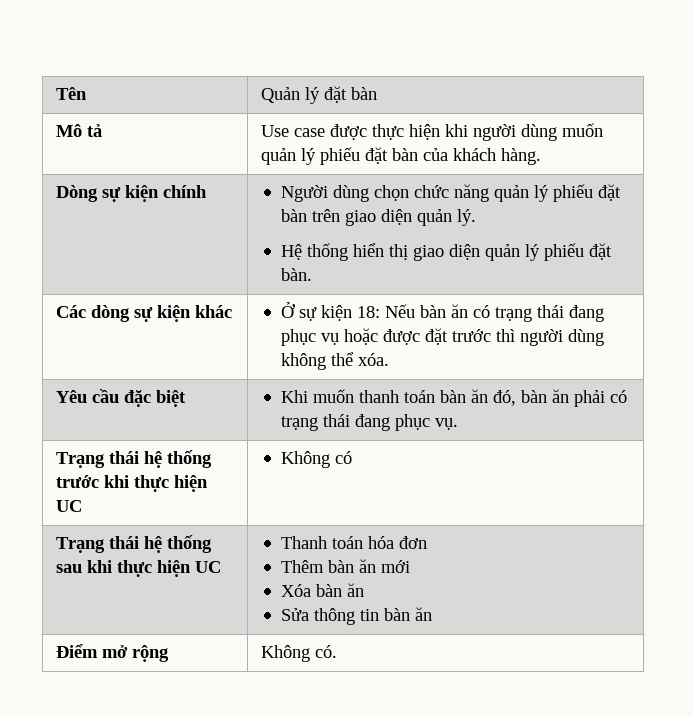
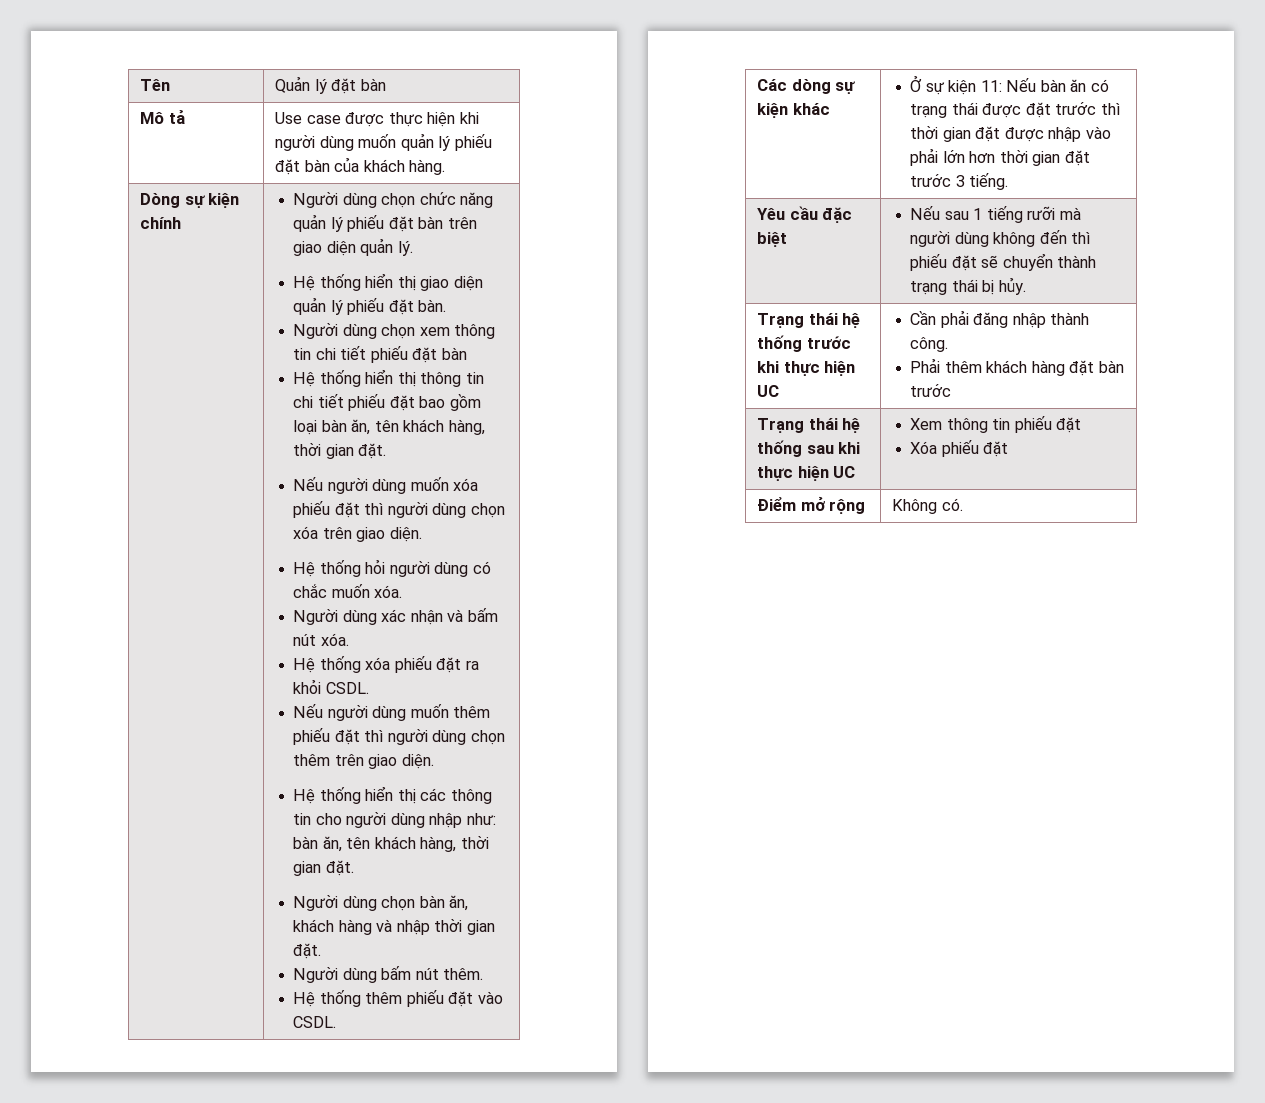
(312, 274) none -> [293,323,496,339] [293,346,467,363] [293,369,484,387] [293,394,481,411] [293,419,485,435] [293,443,387,459] [293,477,479,494] [293,501,505,518] [293,526,422,542] [293,559,491,577] [293,584,403,598] [293,608,498,625] [293,633,349,646] [293,656,479,673] [293,679,369,694] [293,704,491,721] [293,728,505,745] [293,754,434,769] [293,786,492,804] [293,812,496,828] [293,836,489,852] [293,860,354,876] [293,895,469,911] [293,919,495,935] [293,943,322,959] [293,966,484,983] [293,990,503,1007] [293,1016,337,1028] // Người dùng chọn xem thông tin chi tiết phiếu đặt bàn // Hệ thống hiển thị thông tin chi tiết phiếu đặt bao gồm loại bàn ăn, tên khách hàng, thời gian đặt. // Nếu người dùng muốn xóa phiếu đặt thì người dùng chọn xóa trên giao diện. // Hệ thống hỏi người dùng có chắc muốn xóa. // Người dùng xác nhận và bấm nút xóa. // Hệ thống xóa phiếu đặt ra khỏi CSDL. // Nếu người dùng muốn thêm phiếu đặt thì người dùng chọn thêm trên giao diện. // Hệ thống hiển thị các thông tin cho người dùng nhập như: bàn ăn, tên khách hàng, thời gian đặt. // Người dùng chọn bàn ăn, khách hàng và nhập thời gian đặt. // Người dùng bấm nút thêm. // Hệ thống thêm phiếu đặt vào CSDL.
[356,306,380,318] 18: -> [980,80,1002,92] 11:
[568,305,604,322] [280,328,604,346] [280,352,389,370] [55,389,186,407] [280,389,627,407] [280,414,458,431] đang phục vụ hoặc được đặt trước thì người dùng không thể xóa. // Yêu cầu đặc biệt | Khi muốn thanh toán bàn ăn đó, bàn ăn phải có trạng thái đang phục vụ. -> [982,102,1120,118] [910,126,1111,142] [910,148,1090,166] [910,173,1009,190] [757,206,853,223] [757,232,788,247] [910,206,1081,223] [910,230,1091,247] [910,253,1097,271] [910,277,1026,295] được đặt trước thì thời gian đặt được nhập vào phải lớn hơn thời gian đặt trước 3 tiếng. // Yêu cầu đặc biệt | Nếu sau 1 tiếng rưỡi mà người dùng không đến thì phiếu đặt sẽ chuyển thành trạng thái bị hủy.
[280,451,352,468] Không có -> [910,310,1090,328] [910,337,949,352] [910,358,1124,376] [910,384,952,397] Cần phải đăng nhập thành công. // Phải thêm khách hàng đặt bàn trước
[280,536,427,549] [280,559,410,573] [280,583,364,597] [280,607,432,625] Thanh toán hóa đơn // Thêm bàn ăn mới // Xóa bàn ăn // Sửa thông tin bàn ăn -> [910,416,1082,433] [910,440,1009,457] Xem thông tin phiếu đặt // Xóa phiếu đặt

